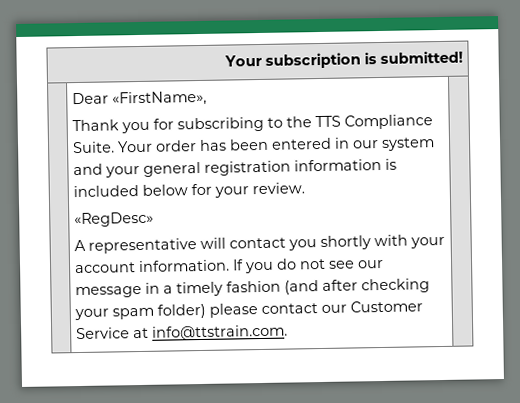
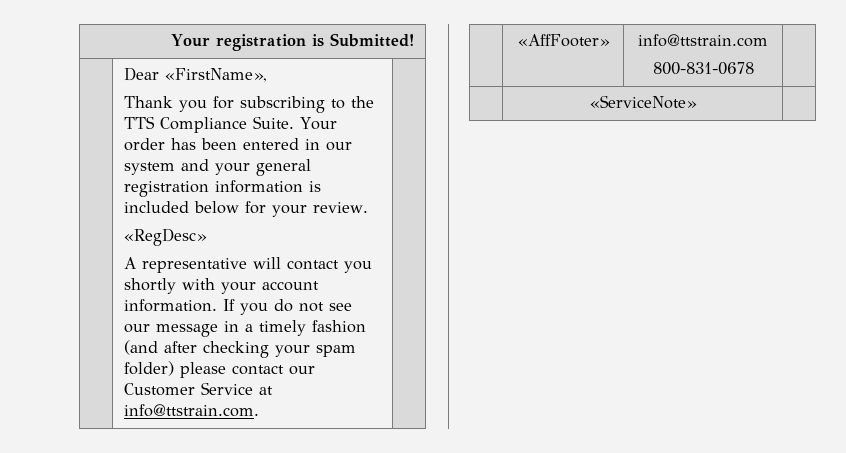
[223,50,463,69] Your subscription is submitted! -> [170,33,414,51] Your registration is Submitted!
(289, 332) none -> [517,34,610,47] [638,34,768,47] [652,62,754,75] [589,95,697,109] // | «AffFooter» | info@ttstrain.com // 800-831-0678 | // | «ServiceNote» |

